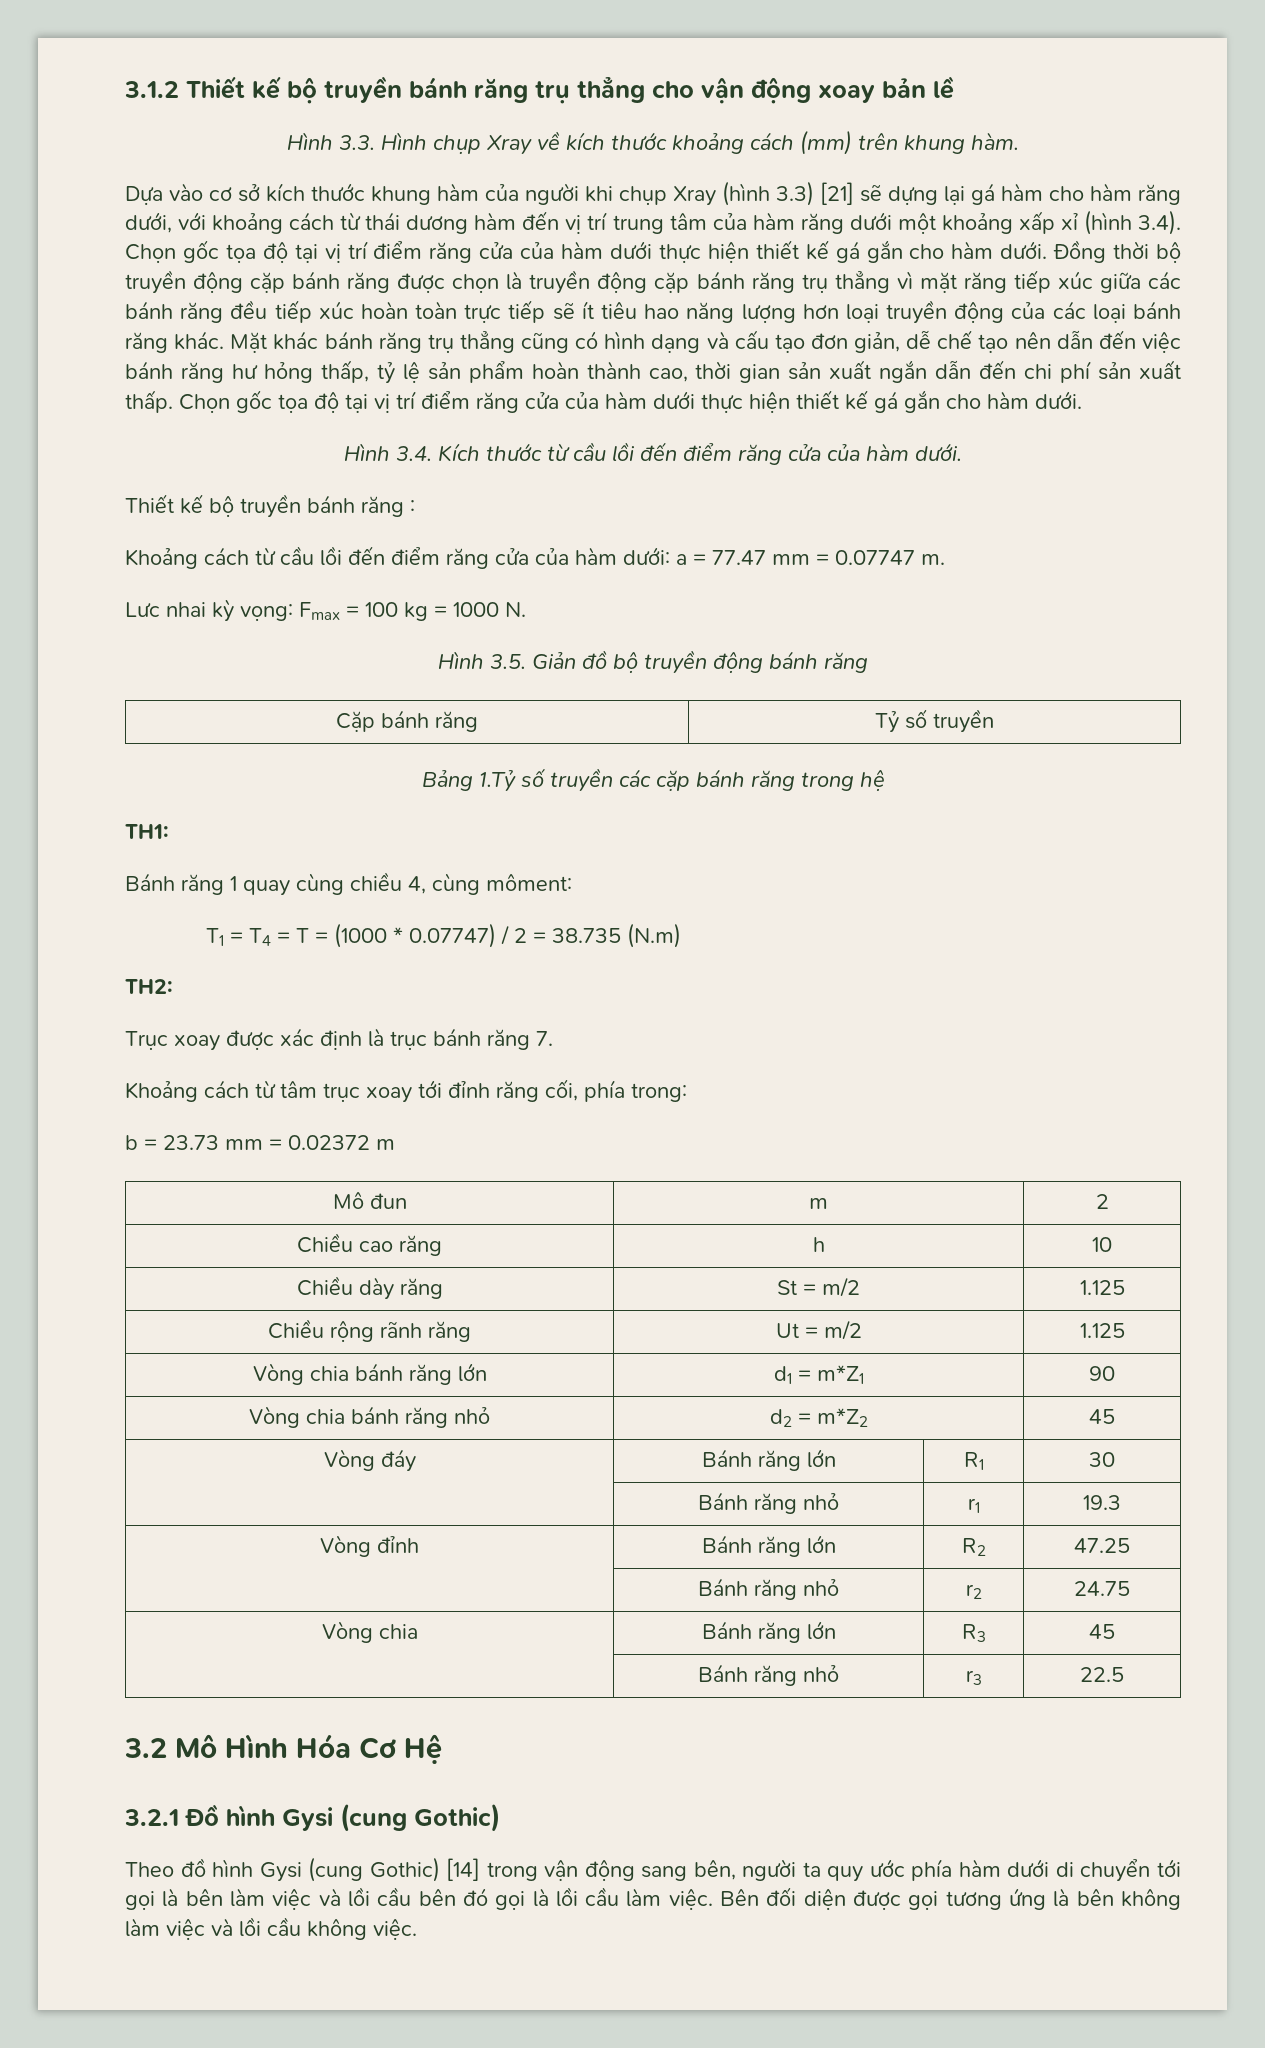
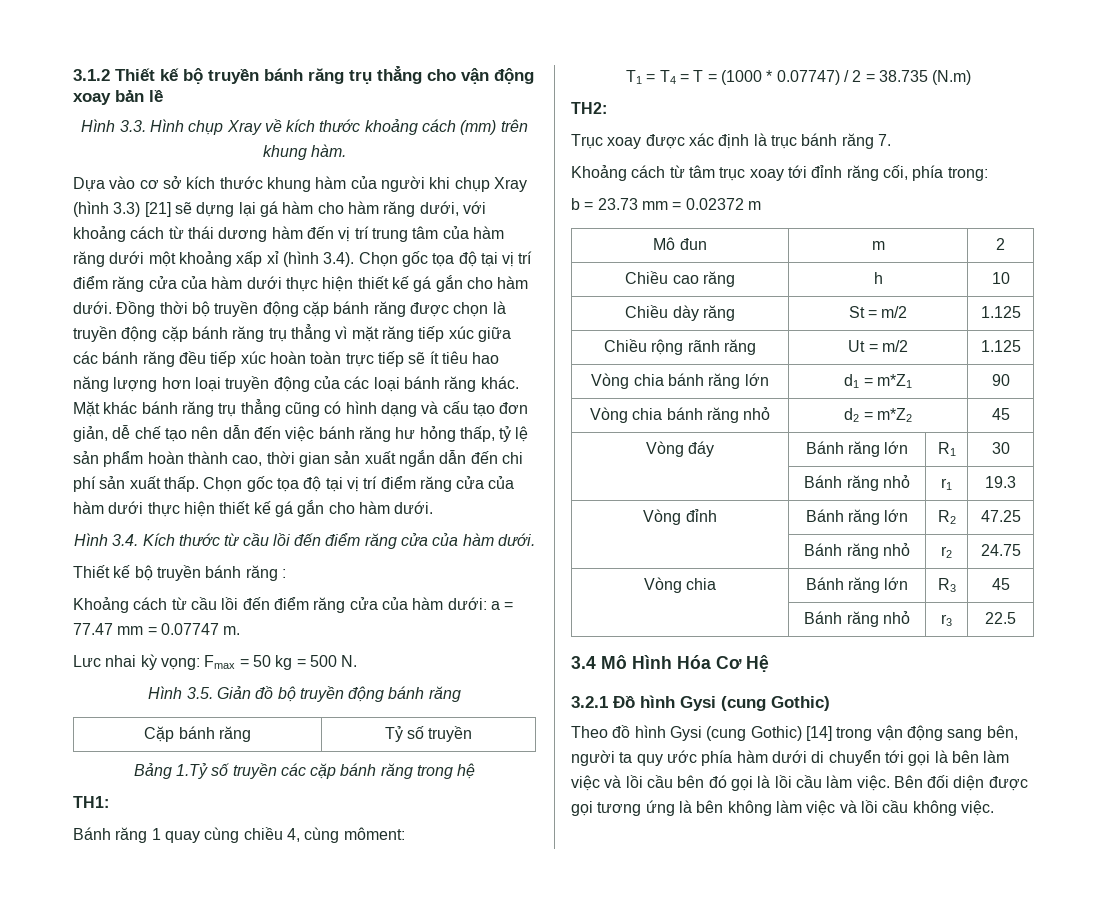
[365,602,398,617] 100 -> [252,655,271,667] 50
[453,602,499,617] 1000 -> [309,655,337,667] 500
[124,1738,167,1758] 3.2 -> [571,656,596,669] 3.4

